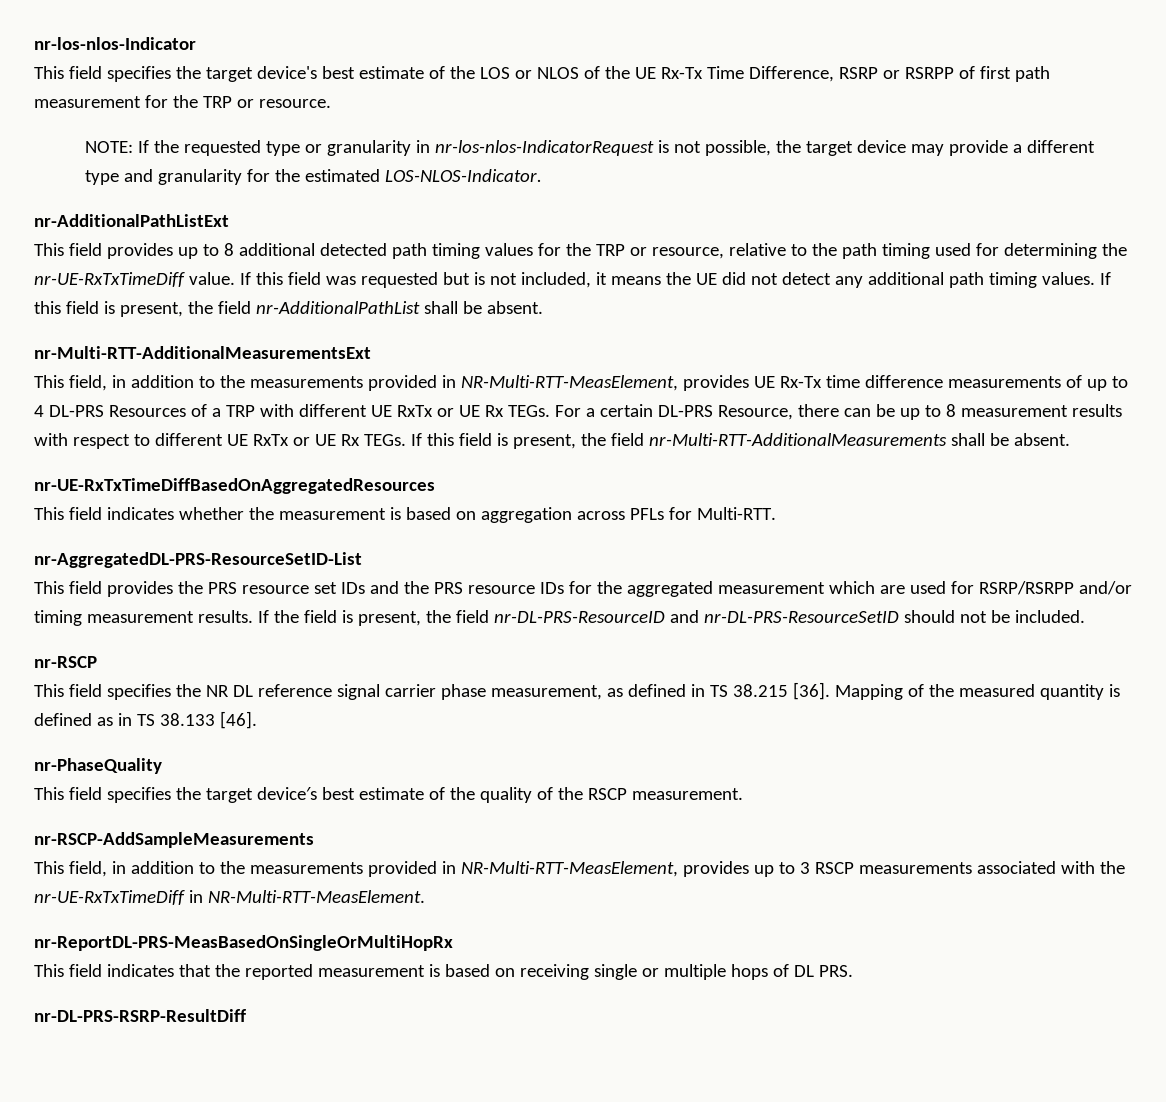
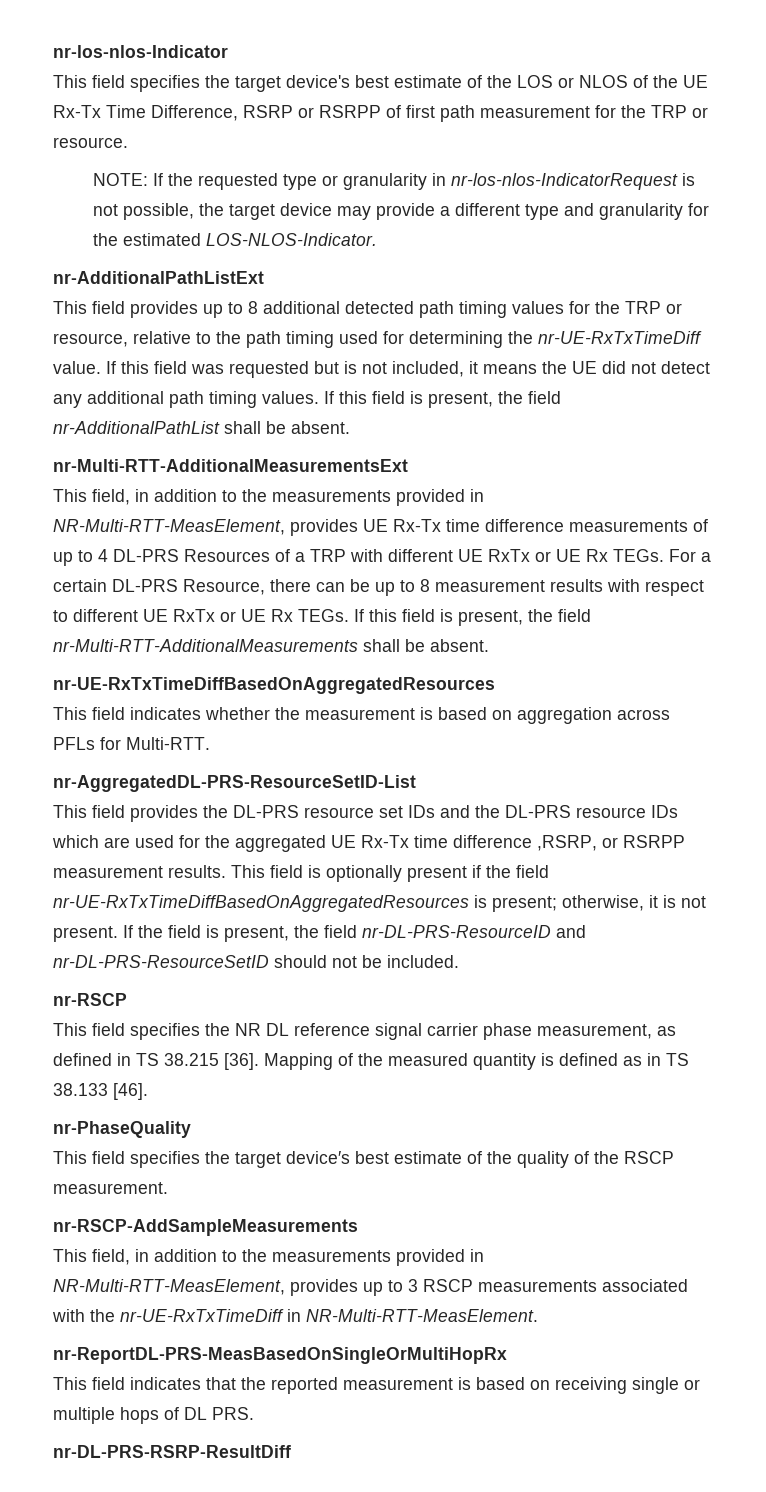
[207,582,237,594] PRS -> [233,805,299,818] DL-PRS
[433,582,463,594] PRS -> [505,805,571,818] DL-PRS
[568,581,1132,597] [34,610,253,626] for the aggregated measurement which are used for RSRP/RSRPP and/or timing measurement results. -> [52,835,685,852] [53,865,549,882] [53,895,706,912] [53,926,118,942] which are used for the aggregated UE Rx-Tx time difference ,RSRP, or RSRPP measurement results. This field is optionally present if the field nr-UE-RxTxTimeDiffBasedOnAggregatedResources is present; otherwise, it is not present.

